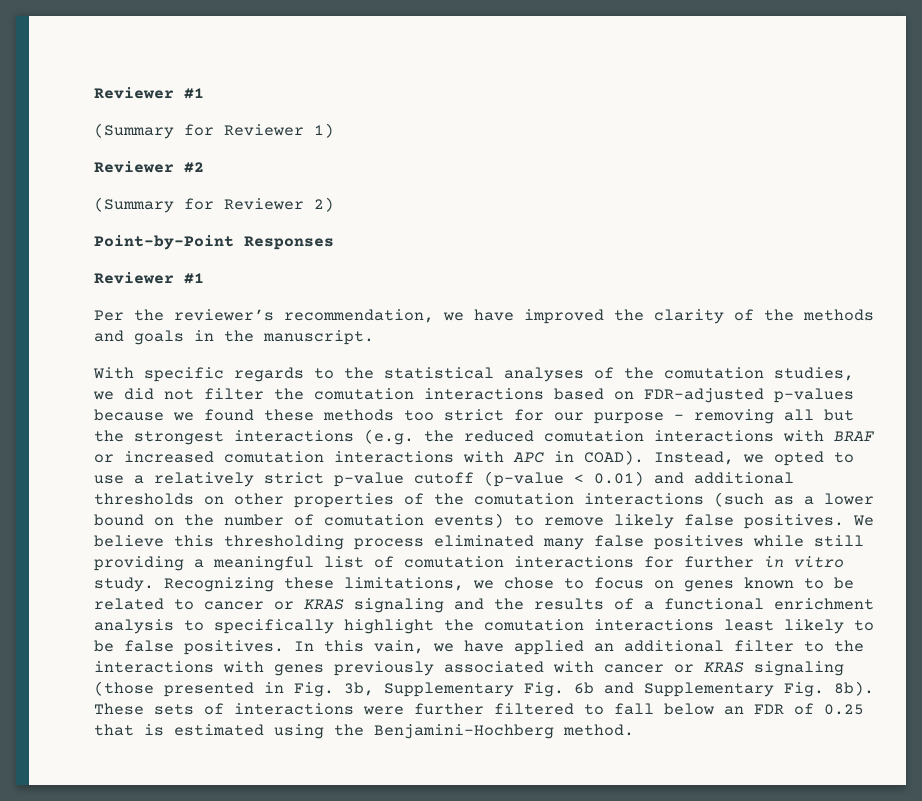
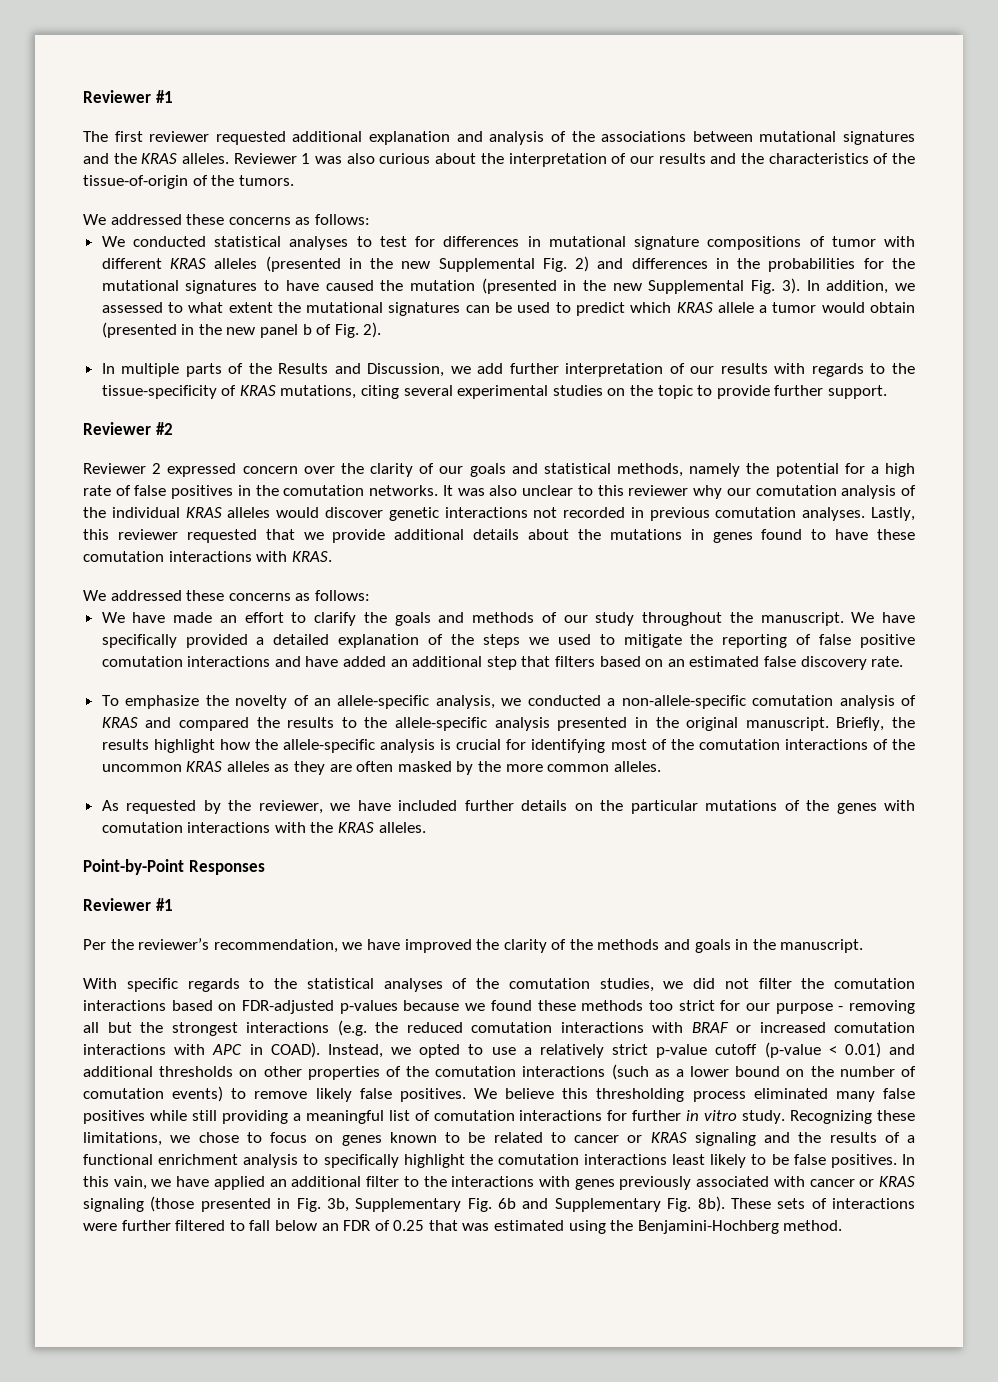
[94,87,204,99] [94,123,334,139] [94,161,204,173] [94,197,334,213] Reviewer #1 // (Summary for Reviewer 1) // Reviewer #2 // (Summary for Reviewer 2) -> [83,90,173,103] [83,131,915,145] [83,153,916,167] [83,175,294,189] [83,214,370,225] [101,236,915,250] [101,256,915,272] [101,278,915,294] [101,302,916,316] [101,322,382,338] [101,363,915,377] [101,385,887,399] [83,422,173,435] [83,463,915,477] [83,485,916,499] [83,507,916,521] [83,529,915,543] [83,551,332,562] [83,590,370,601] [101,612,916,626] [101,634,915,648] [101,656,904,670] [101,695,917,709] [101,717,915,731] [101,739,915,753] [101,761,661,775] [101,800,916,814] [101,822,426,833] Reviewer #1 // The first reviewer requested additional explanation and analysis of the associations between mutational signatures and the KRAS alleles. Reviewer 1 was also curious about the interpretation of our results and the characteristics of the tissue-of-origin of the tumors. // We addressed these concerns as follows: // We conducted statistical analyses to test for differences in mutational signature compositions of tumor with different KRAS alleles (presented in the new Supplemental Fig. 2) and differences in the probabilities for the mutational signatures to have caused the mutation (presented in the new Supplemental Fig. 3). In addition, we assessed to what extent the mutational signatures can be used to predict which KRAS allele a tumor would obtain (presented in the new panel b of Fig. 2). // In multiple parts of the Results and Discussion, we add further interpretation of our results with regards to the tissue-specificity of KRAS mutations, citing several experimental studies on the topic to provide further support. // Reviewer #2 // Reviewer 2 expressed concern over the clarity of our goals and statistical methods, namely the potential for a high rate of false positives in the comutation networks. It was also unclear to this reviewer why our comutation analysis of the individual KRAS alleles would discover genetic interactions not recorded in previous comutation analyses. Lastly, this reviewer requested that we provide additional details about the mutations in genes found to have these comutation interactions with KRAS. // We addressed these concerns as follows: // We have made an effort to clarify the goals and methods of our study throughout the manuscript. We have specifically provided a detailed explanation of the steps we used to mitigate the reporting of false positive comutation interactions and have added an additional step that filters based on an estimated false discovery rate. // To emphasize the novelty of an allele-specific analysis, we conducted a non-allele-specific comutation analysis of KRAS and compared the results to the allele-specific analysis presented in the original manuscript. Briefly, the results highlight how the allele-specific analysis is crucial for identifying most of the comutation interactions of the uncommon KRAS alleles as they are often masked by the more common alleles. // As requested by the reviewer, we have included further details on the particular mutations of the genes with comutation interactions with the KRAS alleles.
[144,724,164,736] is -> [462,1223,490,1231] was

